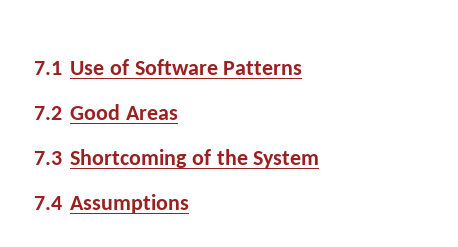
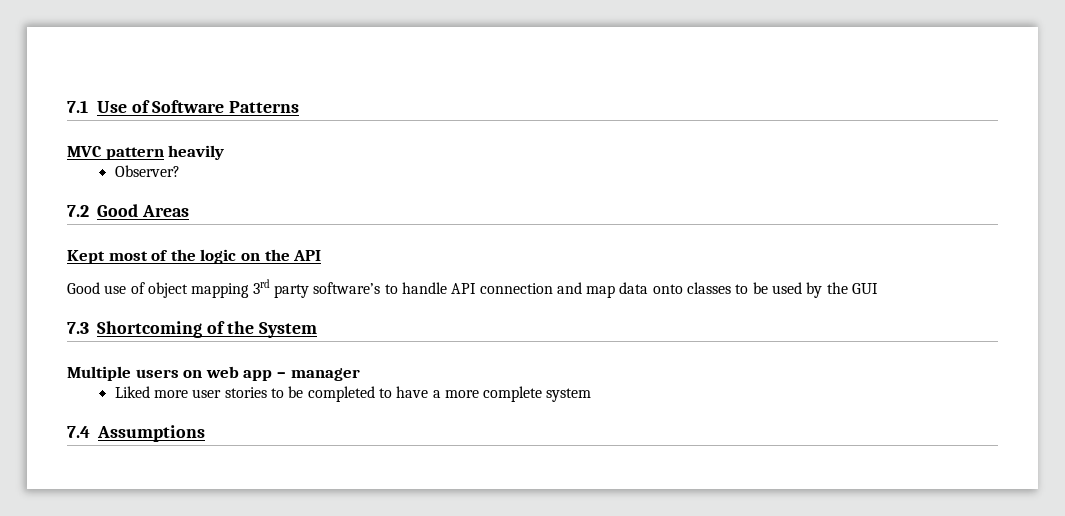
(303, 68) none -> [67,145,225,160] [114,165,180,177] // MVC pattern heavily // Observer?
(178, 113) none -> [67,249,322,264] [67,279,879,298] // Kept most of the logic on the API // Good use of object mapping 3rd party software’s to handle API connection and map data onto classes to be used by the GUI
(320, 159) none -> [67,366,360,381] [114,386,592,402] // Multiple users on web app – manager // Liked more user stories to be completed to have a more complete system

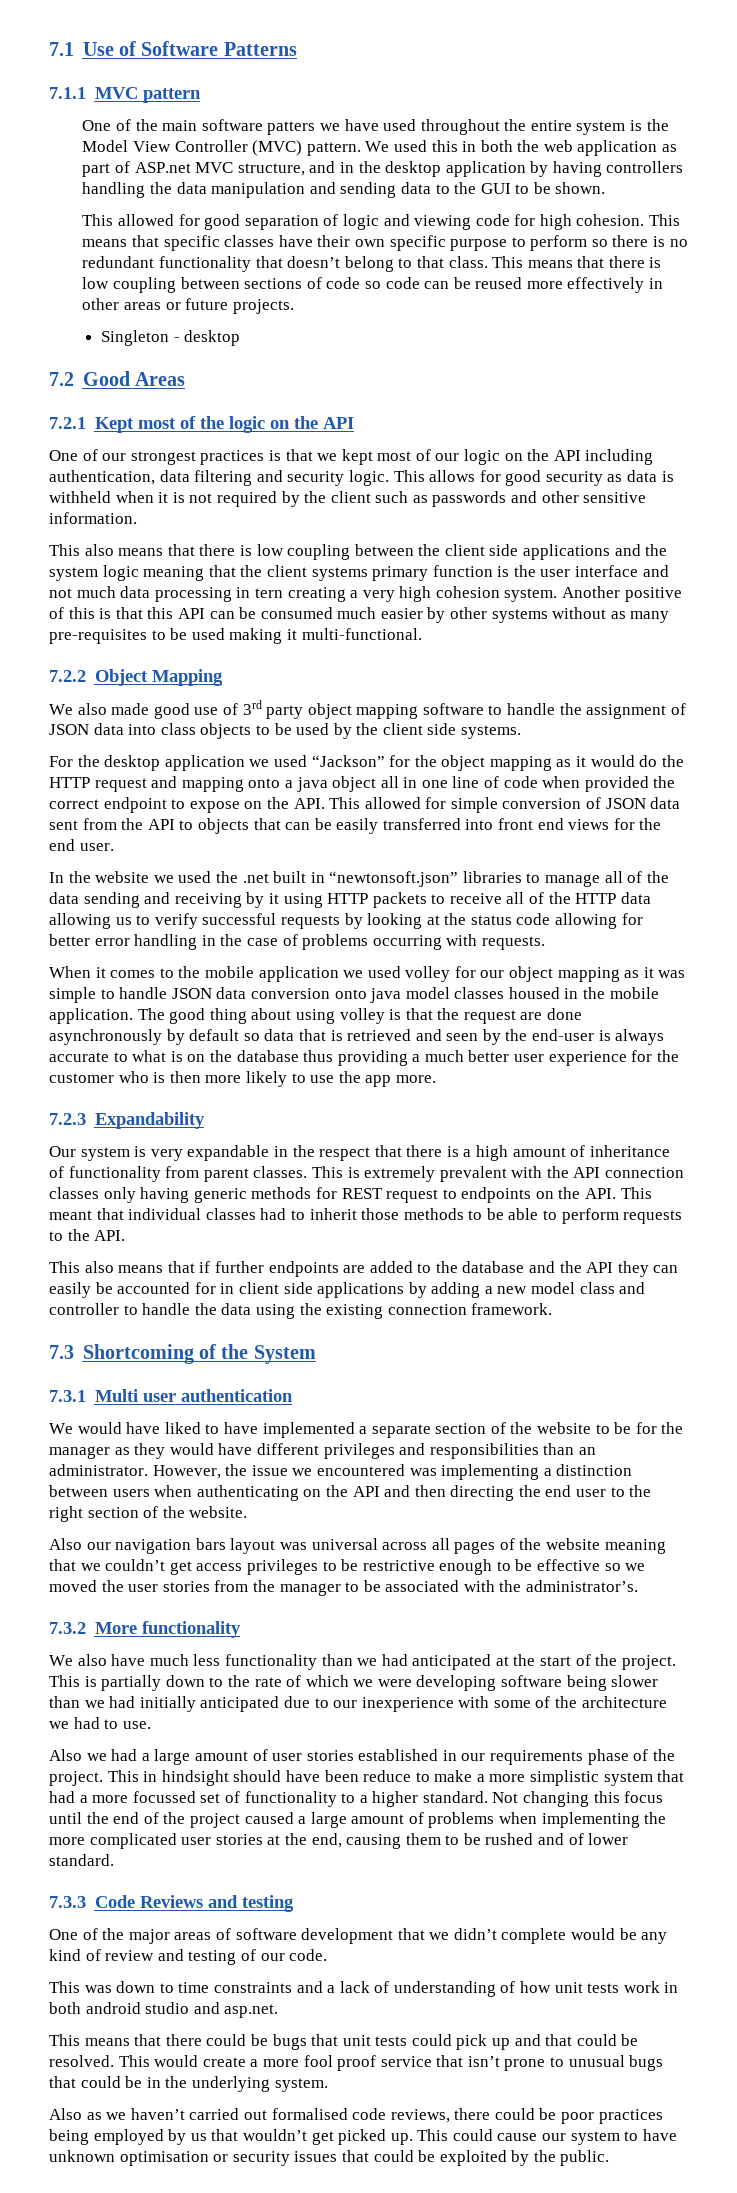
(300, 107) none -> [49,87,86,99] 7.1.1
[168,145,225,160] [114,165,180,177] heavily // Observer? -> [82,119,669,135] [82,140,678,156] [82,161,684,177] [82,182,606,198] [82,214,681,230] [82,235,688,251] [82,256,662,272] [82,277,664,293] [82,298,294,314] [101,330,241,346] // One of the main software patters we have used throughout the entire system is the Model View Controller (MVC) pattern. We used this in both the web application as part of ASP.net MVC structure, and in the desktop application by having controllers handling the data manipulation and sending data to the GUI to be shown. // This allowed for good separation of logic and viewing code for high cohesion. This means that specific classes have their own specific purpose to perform so there is no redundant functionality that doesn’t belong to that class. This means that there is low coupling between sections of code so code can be reused more effectively in other areas or future projects. // Singleton - desktop
(189, 211) none -> [49,417,86,429] 7.2.1
[67,279,732,298] Good use of object mapping 3rd party software’s to handle API connection and map data onto classes -> [49,449,654,465] [49,470,674,486] [49,491,647,507] [49,512,137,524] [49,544,668,560] [49,565,669,581] [49,586,682,602] [49,607,670,623] [49,628,422,644] [49,669,223,686] [49,700,686,719] [49,723,252,739] One of our strongest practices is that we kept most of our logic on the API including authentication, data filtering and security logic. This allows for good security as data is withheld when it is not required by the client such as passwords and other sensitive information. // This also means that there is low coupling between the client side applications and the system logic meaning that the client systems primary function is the user interface and not much data processing in tern creating a very high cohesion system. Another positive of this is that this API can be consumed much easier by other systems without as many pre-requisites to be used making it multi-functional. // 7.2.2 Object Mapping // We also made good use of 3rd party object mapping software to handle the assignment of JSON data into class objects
[852,283,879,294] GUI -> [382,723,522,739] [49,755,684,771] [49,776,676,792] [49,797,681,813] [49,818,662,834] [49,839,114,851] [49,871,669,887] [49,892,651,908] [49,913,643,929] [49,934,545,950] [49,966,686,982] [49,987,659,1003] [49,1008,583,1024] [49,1029,665,1045] [49,1050,679,1066] [49,1071,436,1087] [49,1112,205,1129] [49,1145,670,1161] [49,1166,685,1182] [49,1187,652,1203] [49,1208,683,1224] [49,1229,126,1241] [49,1261,679,1277] [49,1282,646,1298] [49,1303,553,1319] client side systems. // For the desktop application we used “Jackson” for the object mapping as it would do the HTTP request and mapping onto a java object all in one line of code when provided the correct endpoint to expose on the API. This allowed for simple conversion of JSON data sent from the API to objects that can be easily transferred into front end views for the end user. // In the website we used the .net built in “newtonsoft.json” libraries to manage all of the data sending and receiving by it using HTTP packets to receive all of the HTTP data allowing us to verify successful requests by looking at the status code allowing for better error handling in the case of problems occurring with requests. // When it comes to the mobile application we used volley for our object mapping as it was simple to handle JSON data conversion onto java model classes housed in the mobile application. The good thing about using volley is that the request are done asynchronously by default so data that is retrieved and seen by the end-user is always accurate to what is on the database thus providing a much better user experience for the customer who is then more likely to use the app more. // 7.2.3 Expandability // Our system is very expandable in the respect that there is a high amount of inheritance of functionality from parent classes. This is extremely prevalent with the API connection classes only having generic methods for REST request to endpoints on the API. This meant that individual classes had to inherit those methods to be able to perform requests to the API. // This also means that if further endpoints are added to the database and the API they can easily be accounted for in client side applications by adding a new model class and controller to handle the data using the existing connection framework.
[67,366,360,381] [114,386,592,402] [67,425,205,442] Multiple users on web app – manager // Liked more user stories to be completed to have a more complete system // 7.4 Assumptions -> [49,1389,293,1402] [49,1422,684,1438] [49,1443,596,1459] [49,1464,633,1480] [49,1485,652,1501] [49,1506,248,1522] [49,1538,666,1554] [49,1559,646,1575] [49,1580,639,1596] [49,1621,241,1638] [49,1654,676,1670] [49,1675,659,1691] [49,1696,667,1712] [49,1717,151,1729] [49,1749,675,1765] [49,1770,685,1786] [49,1791,664,1807] [49,1812,667,1828] [49,1833,629,1849] [49,1854,114,1866] [49,1895,294,1912] [49,1928,668,1944] [49,1949,328,1965] [49,1981,679,1997] [49,2002,279,2018] [49,2034,639,2050] [49,2055,664,2071] [49,2076,328,2092] [49,2108,663,2124] [49,2129,677,2145] [49,2150,610,2166] 7.3.1 Multi user authentication // We would have liked to have implemented a separate section of the website to be for the manager as they would have different privileges and responsibilities than an administrator. However, the issue we encountered was implementing a distinction between users when authenticating on the API and then directing the end user to the right section of the website. // Also our navigation bars layout was universal across all pages of the website meaning that we couldn’t get access privileges to be restrictive enough to be effective so we moved the user stories from the manager to be associated with the administrator’s. // 7.3.2 More functionality // We also have much less functionality than we had anticipated at the start of the project. This is partially down to the rate of which we were developing software being slower than we had initially anticipated due to our inexperience with some of the architecture we had to use. // Also we had a large amount of user stories established in our requirements phase of the project. This in hindsight should have been reduce to make a more simplistic system that had a more focussed set of functionality to a higher standard. Not changing this focus until the end of the project caused a large amount of problems when implementing the more complicated user stories at the end, causing them to be rushed and of lower standard. // 7.3.3 Code Reviews and testing // One of the major areas of software development that we didn’t complete would be any kind of review and testing of our code. // This was down to time constraints and a lack of understanding of how unit tests work in both android studio and asp.net. // This means that there could be bugs that unit tests could pick up and that could be resolved. This would create a more fool proof service that isn’t prone to unusual bugs that could be in the underlying system. // Also as we haven’t carried out formalised code reviews, there could be poor practices being employed by us that wouldn’t get picked up. This could cause our system to have unknown optimisation or security issues that could be exploited by the public.

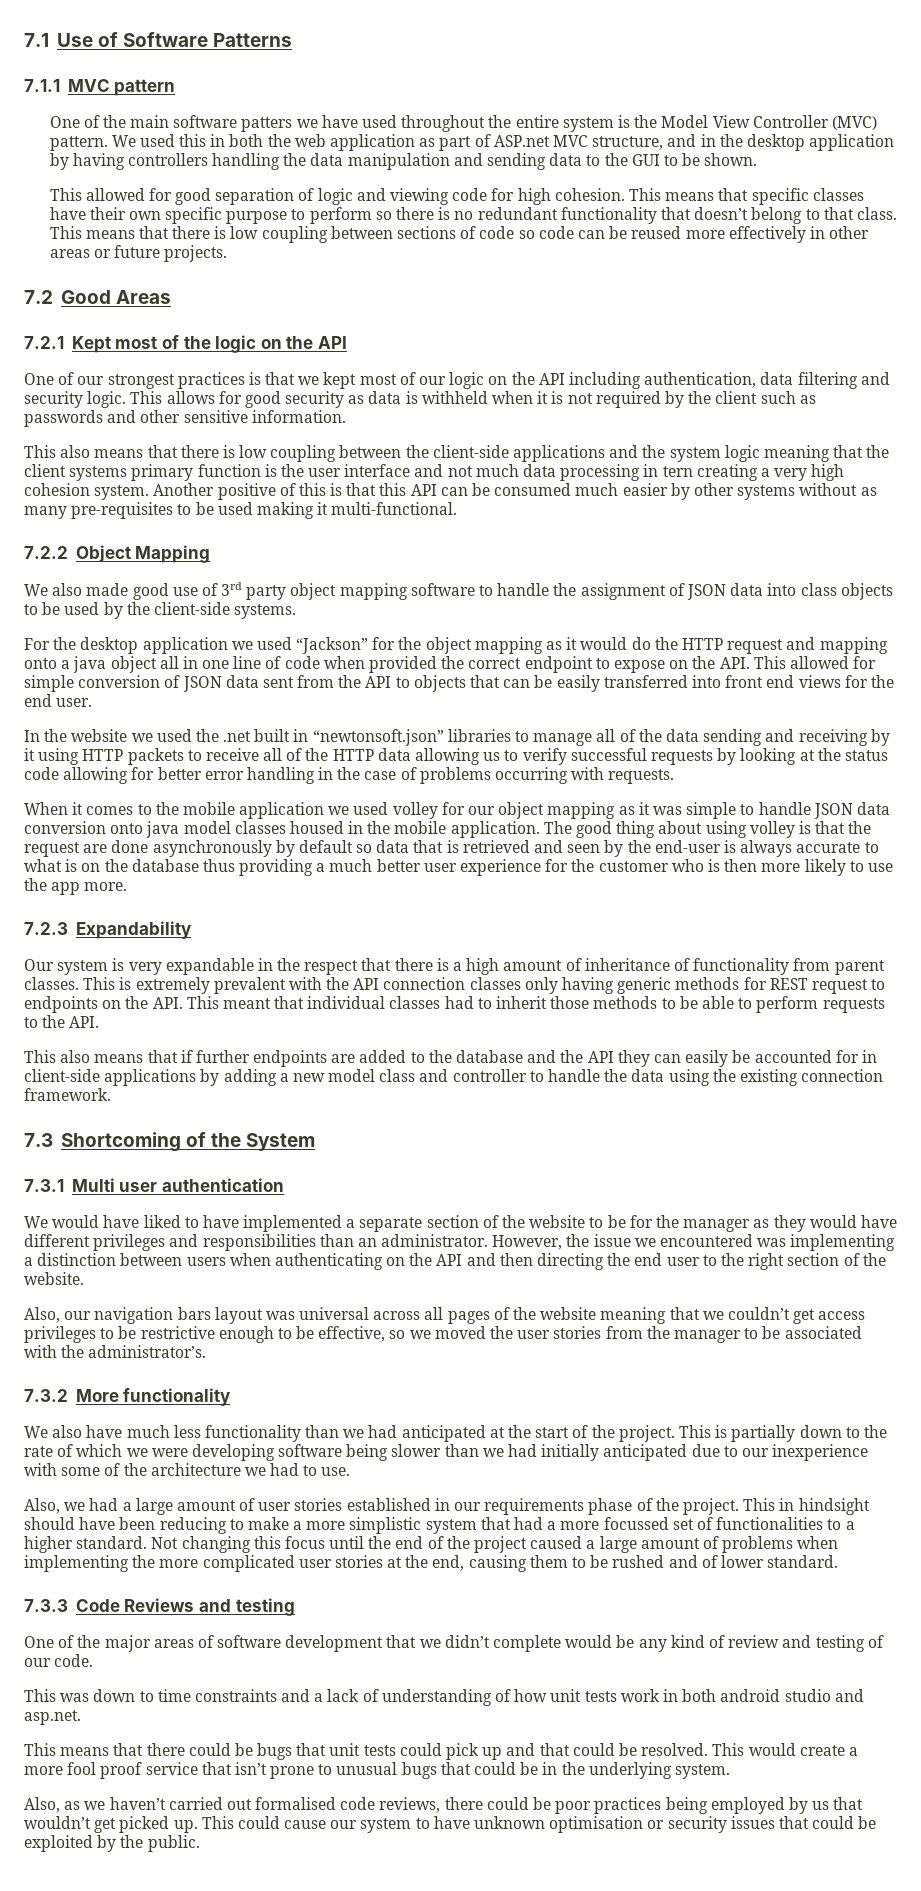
[101,330,241,346] // Singleton - desktop -> (228, 253) none
[444,544,519,556] client side -> [432,445,509,458] client-side
[382,723,457,735] client side -> [153,602,230,615] client-side
[238,1282,313,1294] client side -> [24,1069,100,1082] client-side
[49,1538,82,1550] Also -> [24,1307,60,1323] Also,
[537,1559,601,1571] effective -> [318,1326,386,1342] effective,
[49,1749,82,1761] Also -> [24,1498,60,1514] Also,
[363,1770,412,1782] reduce -> [159,1517,227,1534] reducing
[244,1791,337,1807] functionality -> [716,1517,824,1530] functionalities
[49,2108,82,2120] Also -> [24,1797,60,1813] Also,

